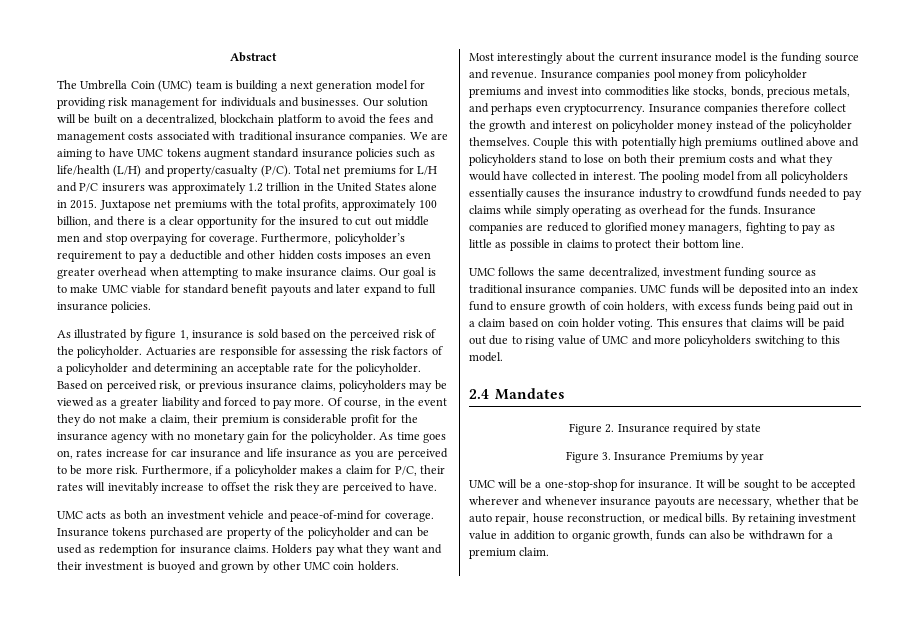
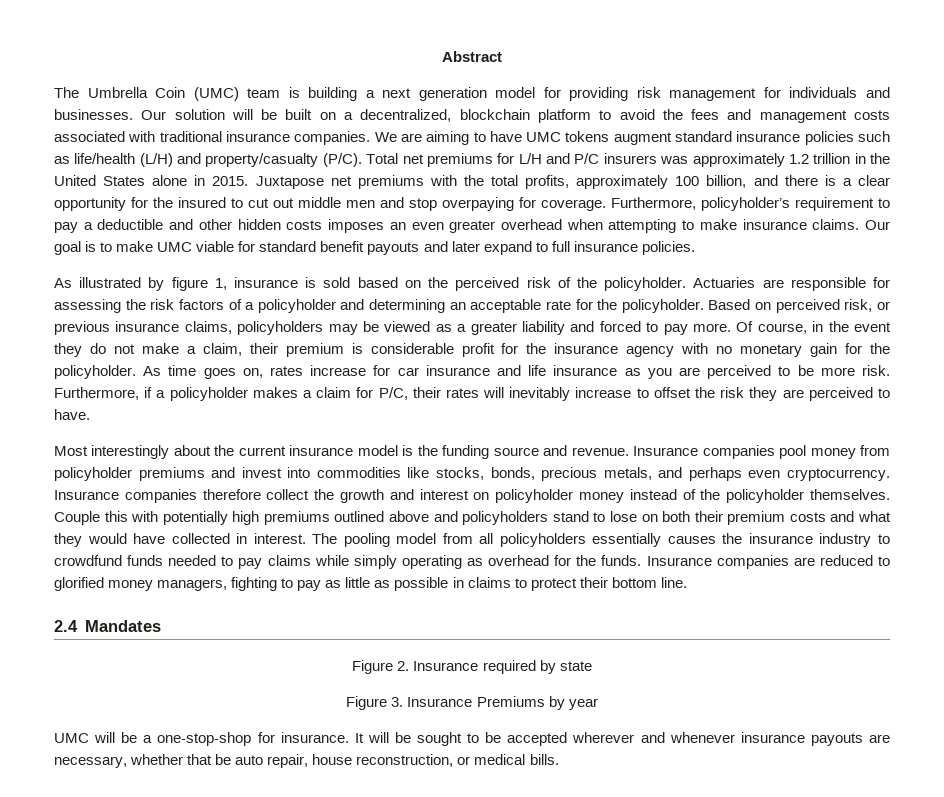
[57,510,434,522] [57,527,429,539] [57,544,443,556] [57,561,399,573] // UMC acts as both an investment vehicle and peace-of-mind for coverage. Insurance tokens purchased are property of the policyholder and can be used as redemption for insurance claims. Holders pay what they want and their investment is buoyed and grown by other UMC coin holders. -> (90, 414) none
[469,267,816,279] [469,284,858,296] [469,301,853,313] [469,318,845,330] [469,335,840,347] [469,352,503,362] // UMC follows the same decentralized, investment funding source as traditional insurance companies. UMC funds will be deposited into an index fund to ensure growth of coin holders, with excess funds being paid out in a claim based on coin holder voting. This ensures that claims will be paid out due to rising value of UMC and more policyholders switching to this model. -> (687, 582) none
[731,514,857,525] [469,530,833,542] [469,547,550,559] By retaining investment value in addition to organic growth, funds can also be withdrawn for a premium claim. -> (559, 759) none

